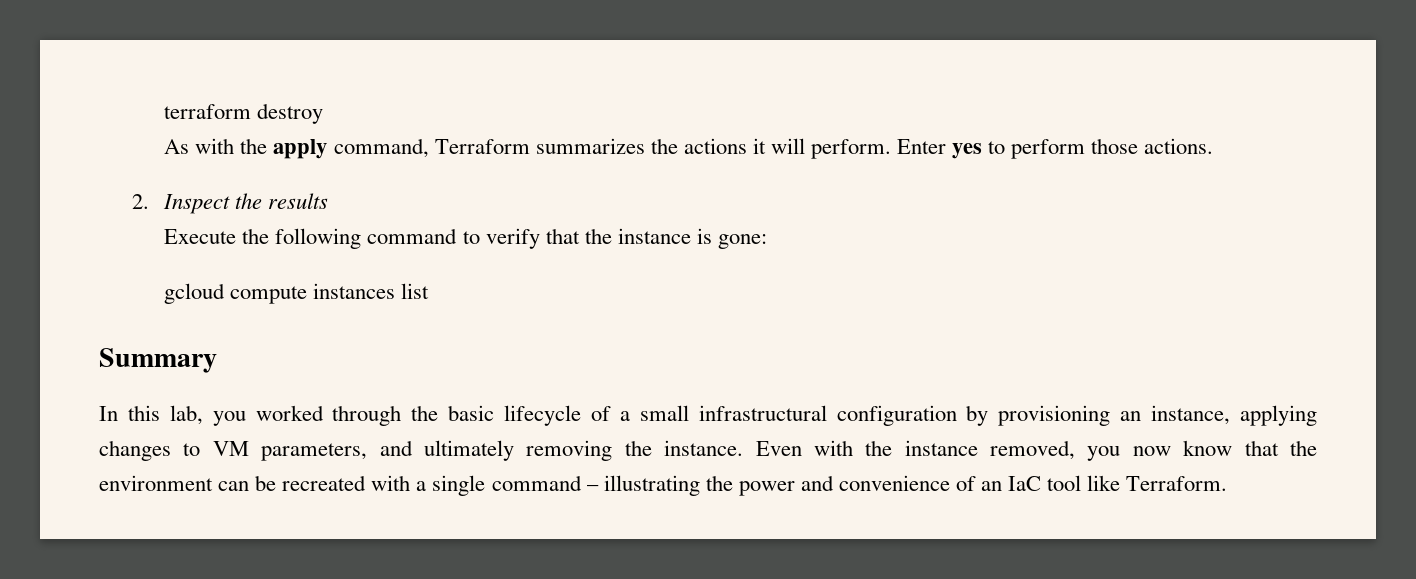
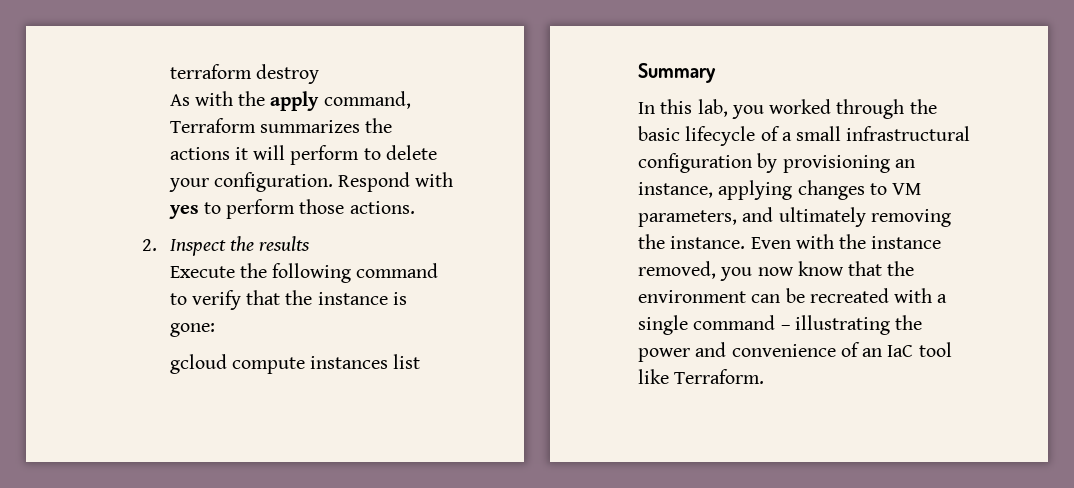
[811,139,947,159] perform. Enter -> [290,145,437,165] [168,172,454,192] perform to delete your configuration. Respond with

